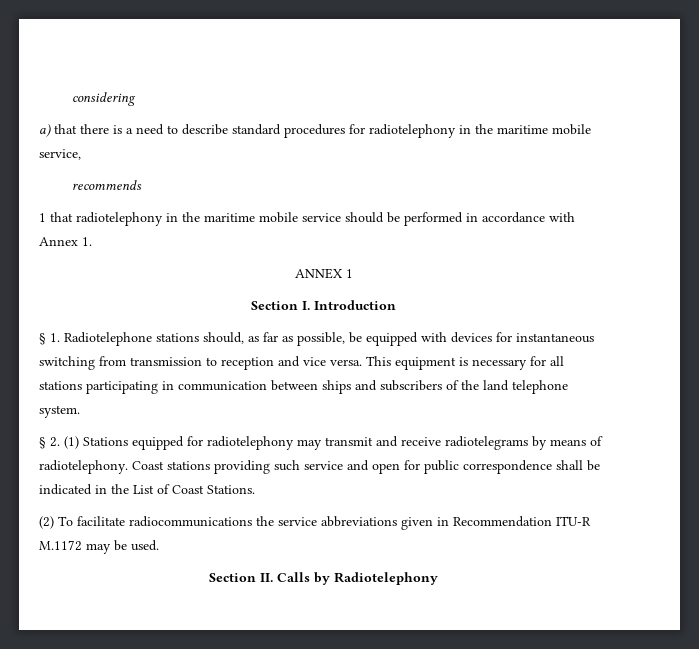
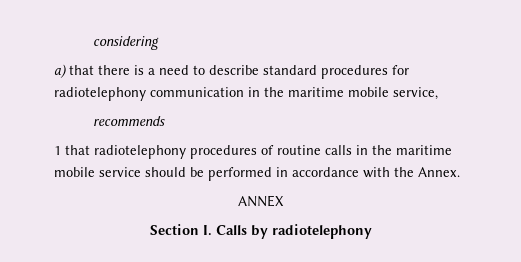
(456, 131) none -> [150,87,244,97] communication
(163, 219) none -> [190,145,352,159] procedures of routine calls
[39,237,92,246] Annex 1. -> [394,167,460,177] the Annex.
[345,269,353,278] 1 -> (284, 201) none
[314,300,396,310] [39,332,594,346] [39,356,564,370] [39,380,568,394] [39,405,80,418] [39,436,603,450] [39,460,600,474] [39,484,255,495] [39,516,591,530] [39,540,159,554] [209,573,273,582] Introduction // § 1. Radiotelephone stations should, as far as possible, be equipped with devices for instantaneous switching from transmission to reception and vice versa. This equipment is necessary for all stations participating in communication between ships and subscribers of the land telephone system. // § 2. (1) Stations equipped for radiotelephony may transmit and receive radiotelegrams by means of radiotelephony. Coast stations providing such service and open for public correspondence shall be indicated in the List of Coast Stations. // (2) To facilitate radiocommunications the service abbreviations given in Recommendation ITU-R M.1172 may be used. // Section II. -> (212, 230) none
[334,572,438,585] Radiotelephony -> [271,224,372,239] radiotelephony

